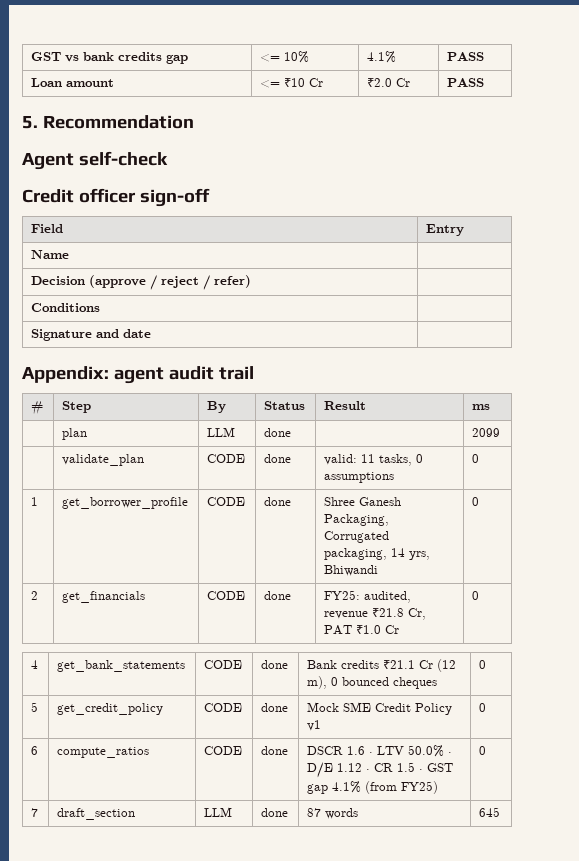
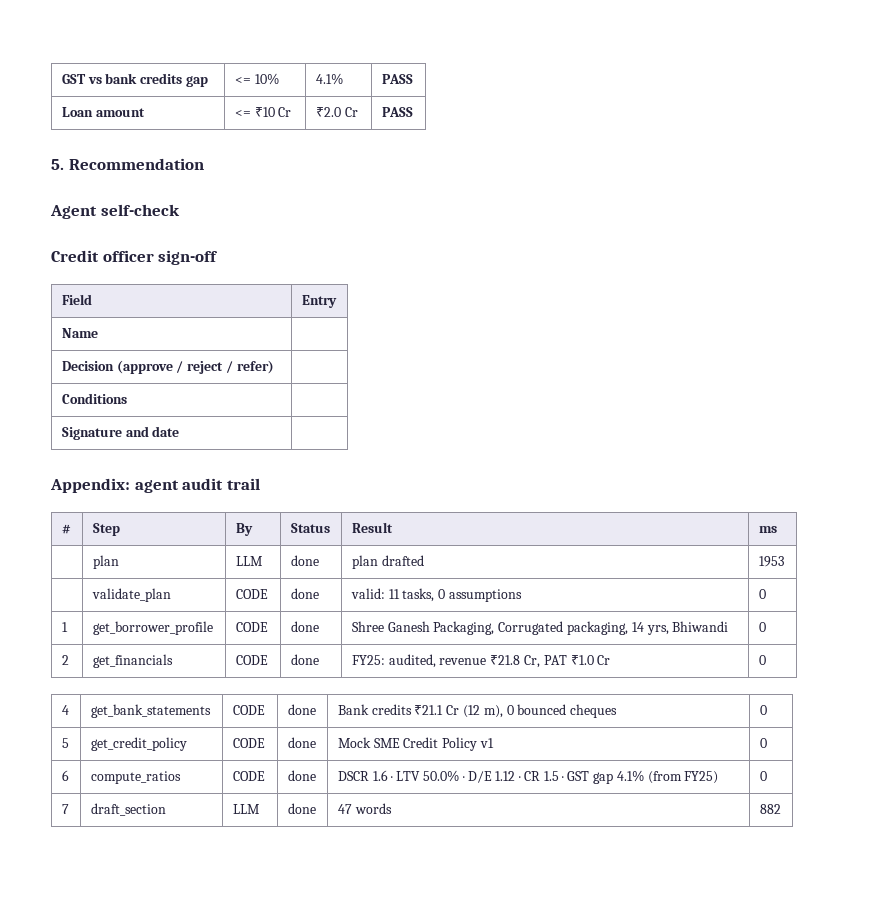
[472,428,501,437] | 2099 -> [351,555,424,569] [758,556,784,567] plan drafted | 1953
[307,808,322,817] 87 -> [337,804,352,814] 47
[479,807,501,817] 645 -> [759,804,781,814] 882

